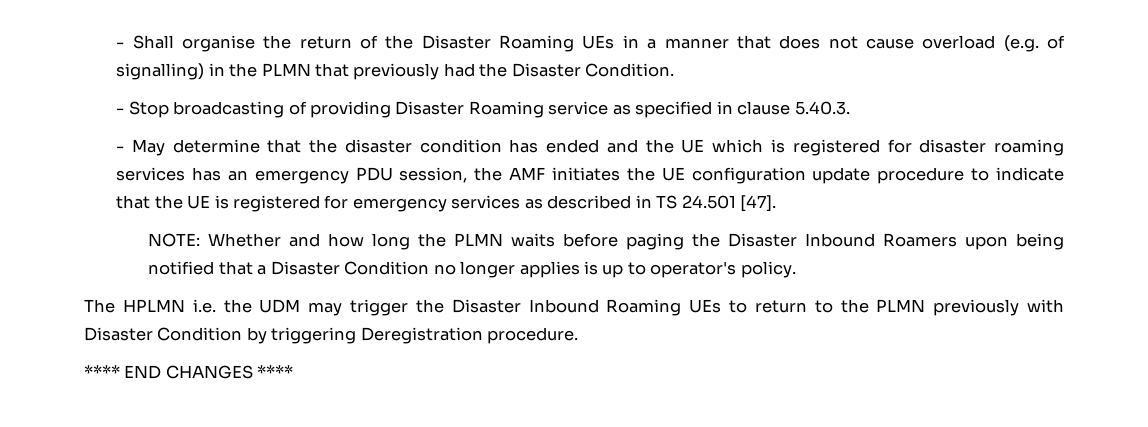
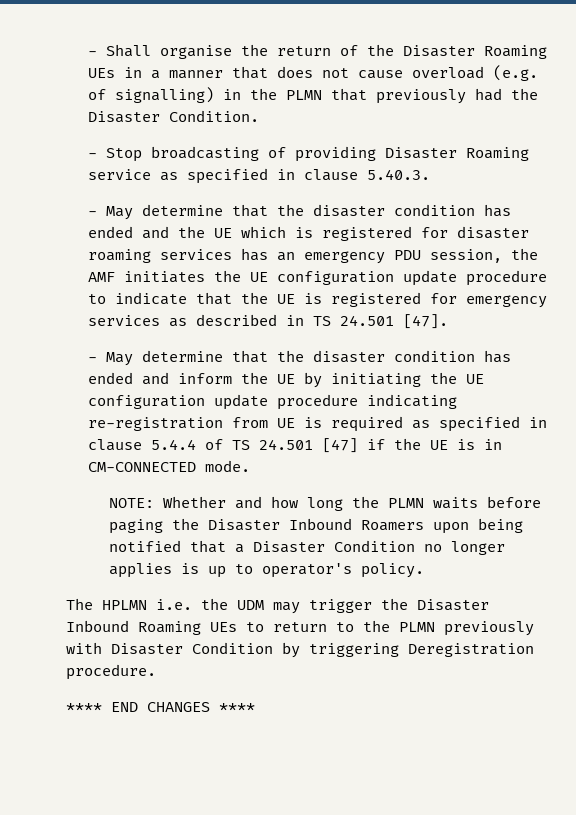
(777, 203) none -> [87,350,511,366] [87,372,484,388] [87,394,457,410] [87,416,547,432] [87,438,502,453] [87,460,250,472] // - May determine that the disaster condition has ended and inform the UE by initiating the UE configuration update procedure indicating re-registration from UE is required as specified in clause 5.4.4 of TS 24.501 [47] if the UE is in CM-CONNECTED mode.

